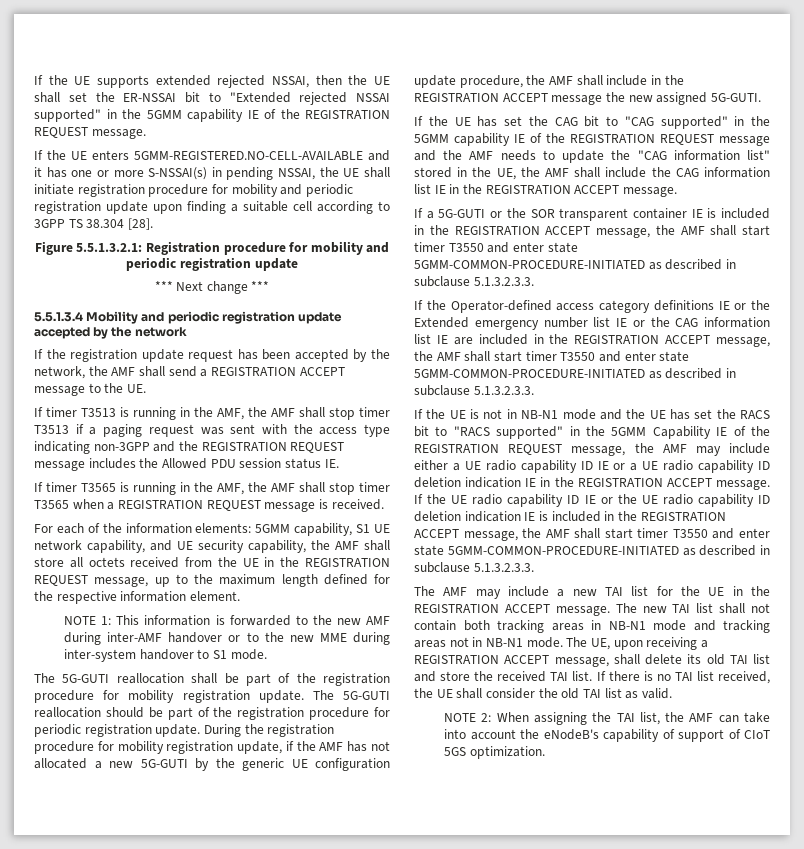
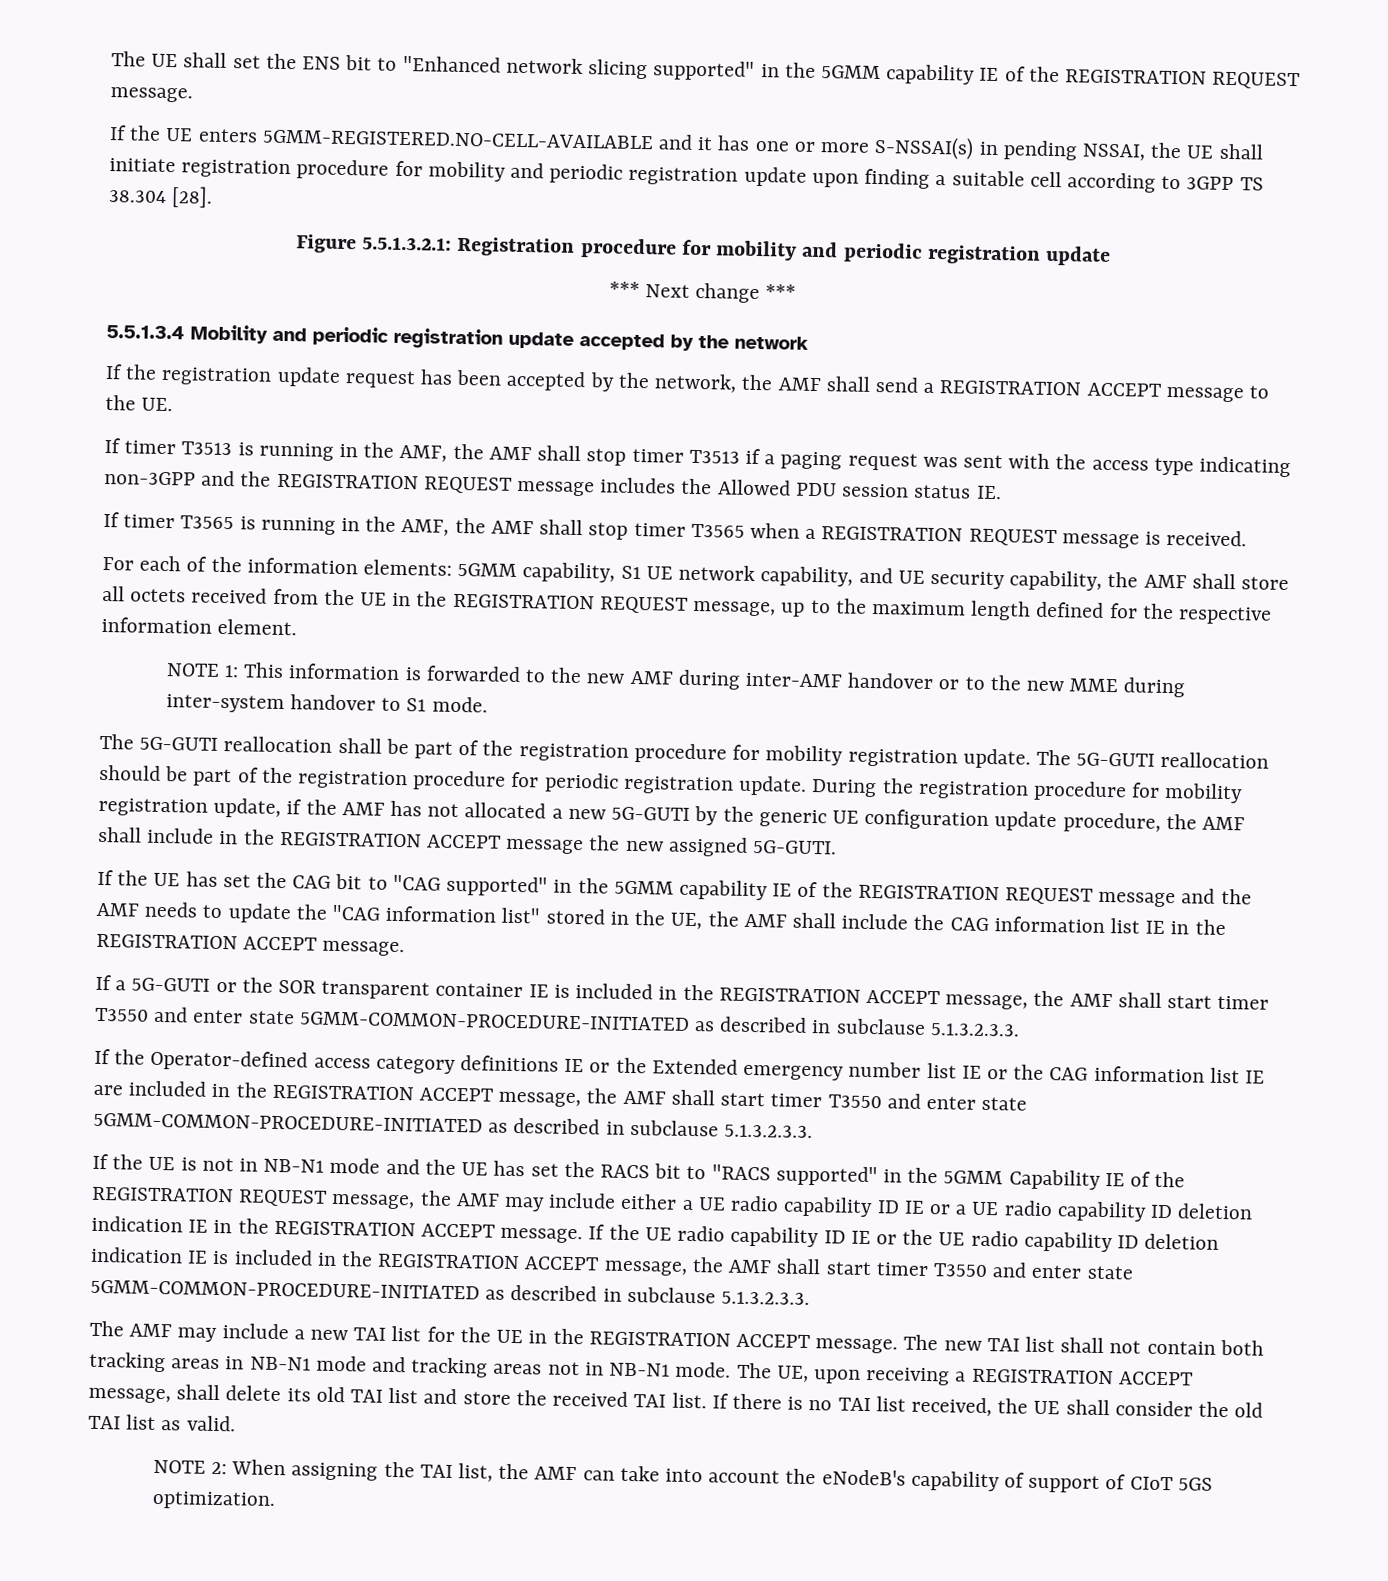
[34,75,368,88] If the UE supports extended rejected NSSAI, then the -> [111,51,146,67] The
[123,92,390,105] ER-NSSAI bit to "Extended rejected NSSAI -> [302,54,649,80] ENS bit to "Enhanced network slicing

